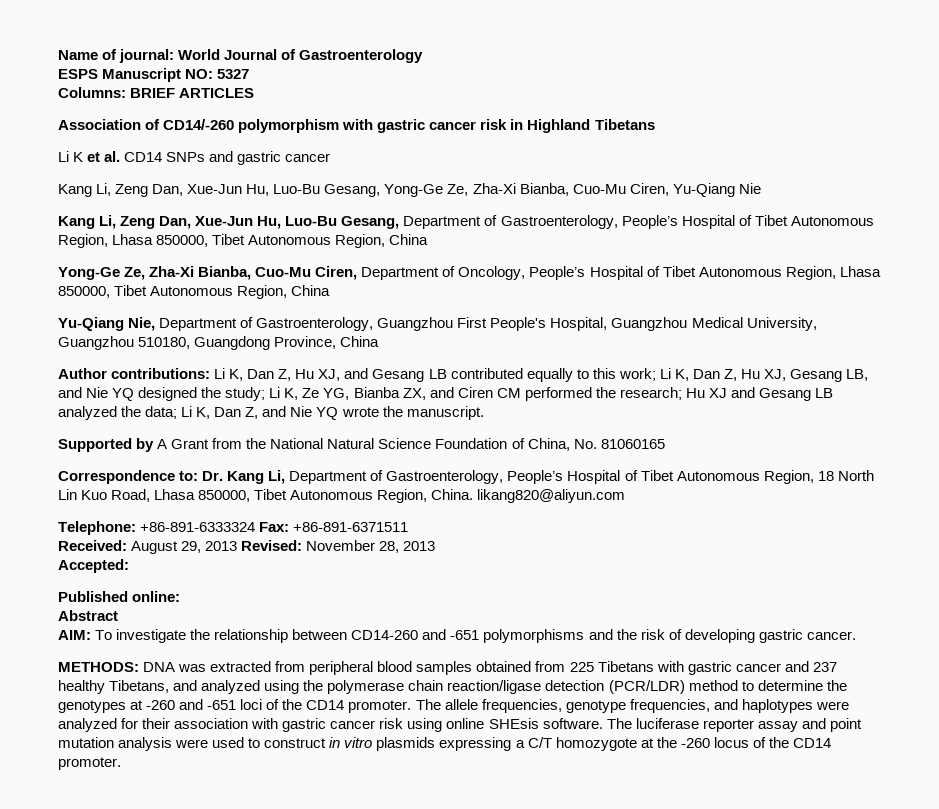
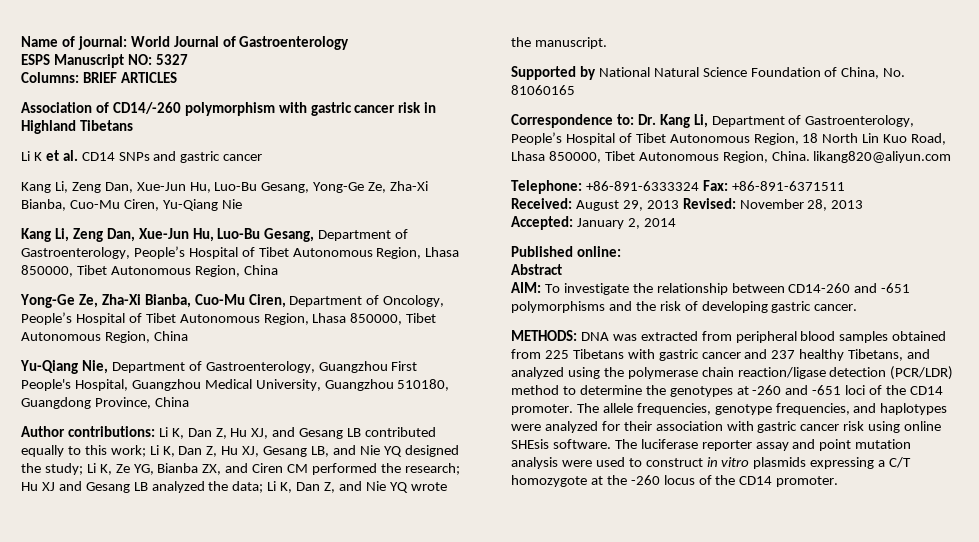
[157,438,267,449] A Grant from the -> (596, 73) none
(129, 566) none -> [576,218,676,229] January 2, 2014

